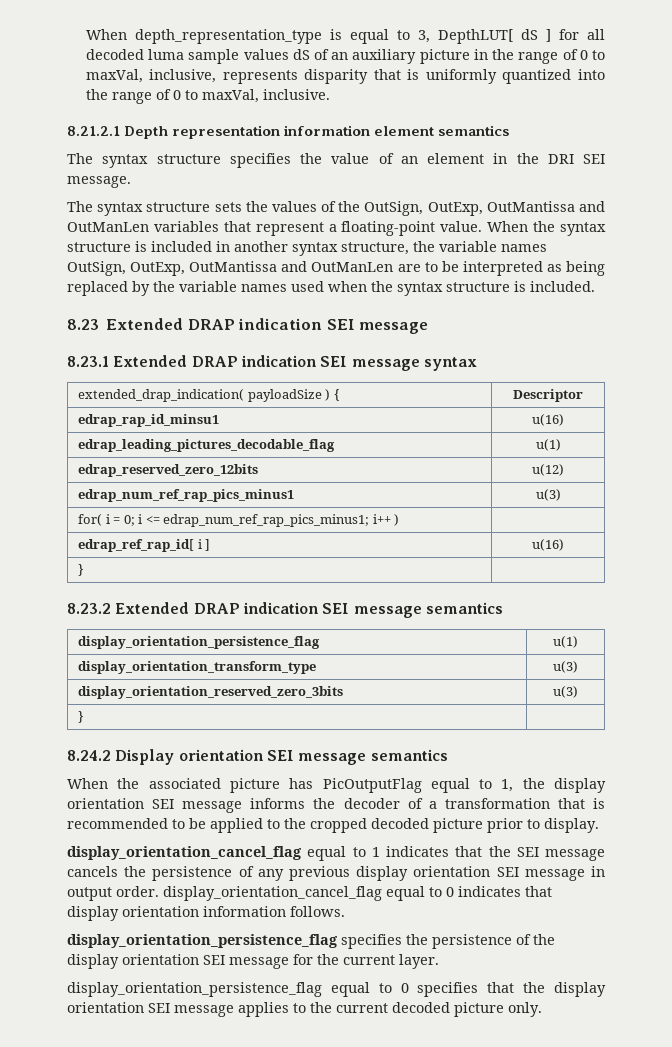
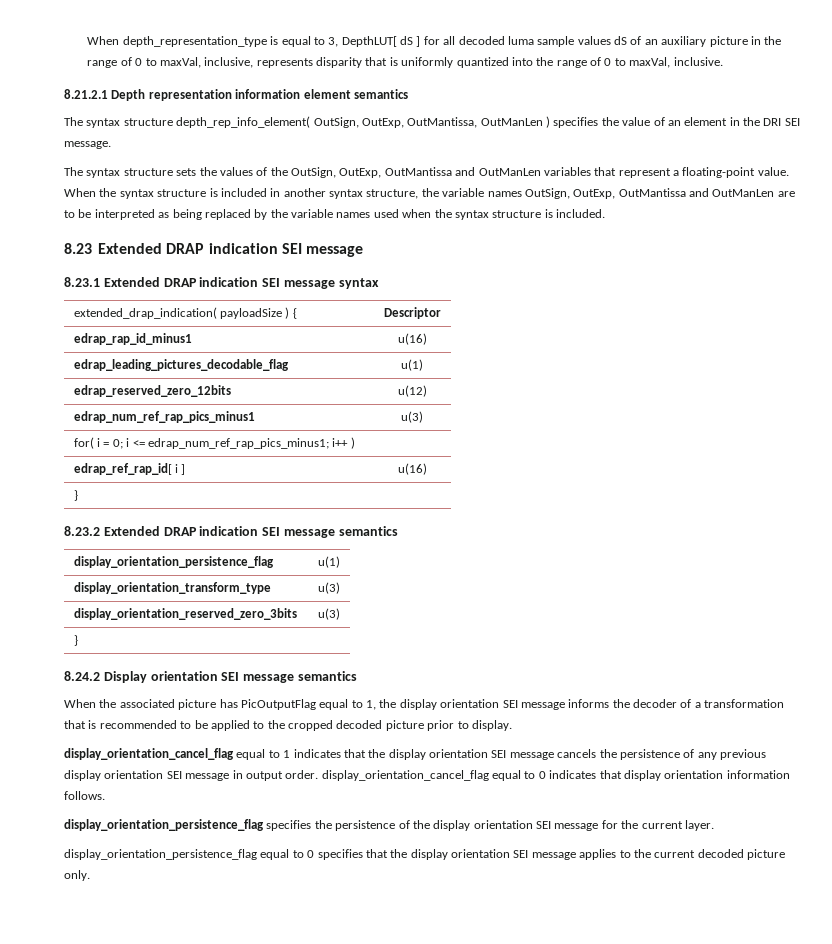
(221, 159) none -> [176,116,550,128] depth_rep_info_element( OutSign, OutExp, OutMantissa, OutManLen )
[78,414,220,427] edrap_rap_id_minsu1 -> [73,333,192,345] edrap_rap_id_minus1
(511, 851) none -> [388,749,488,760] display orientation

